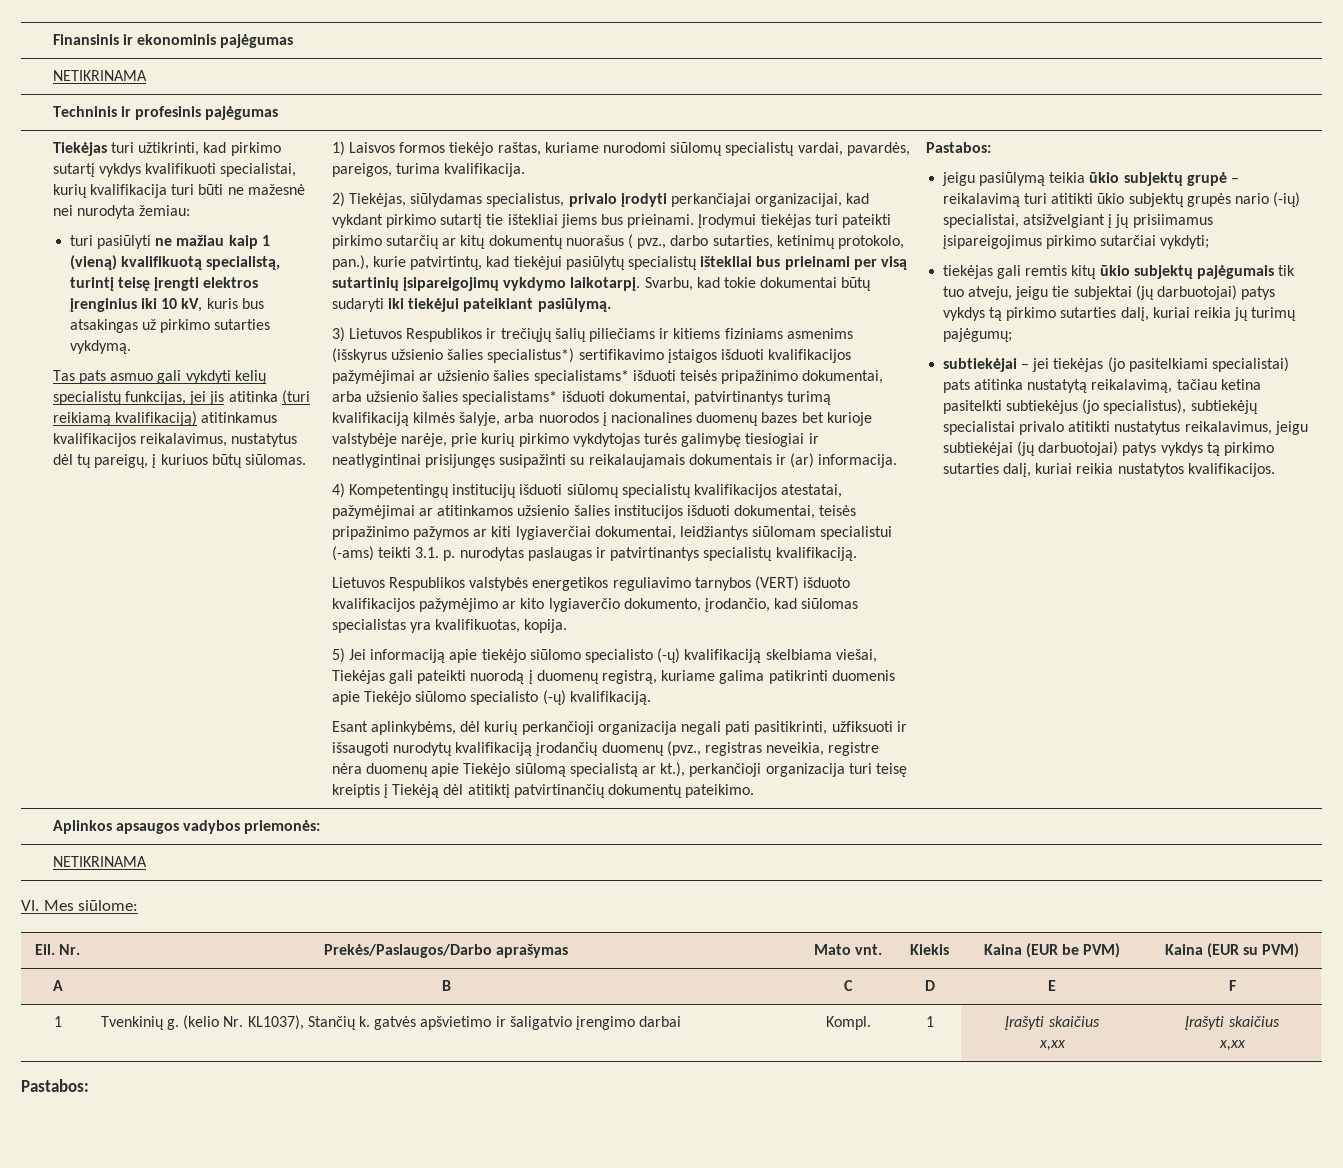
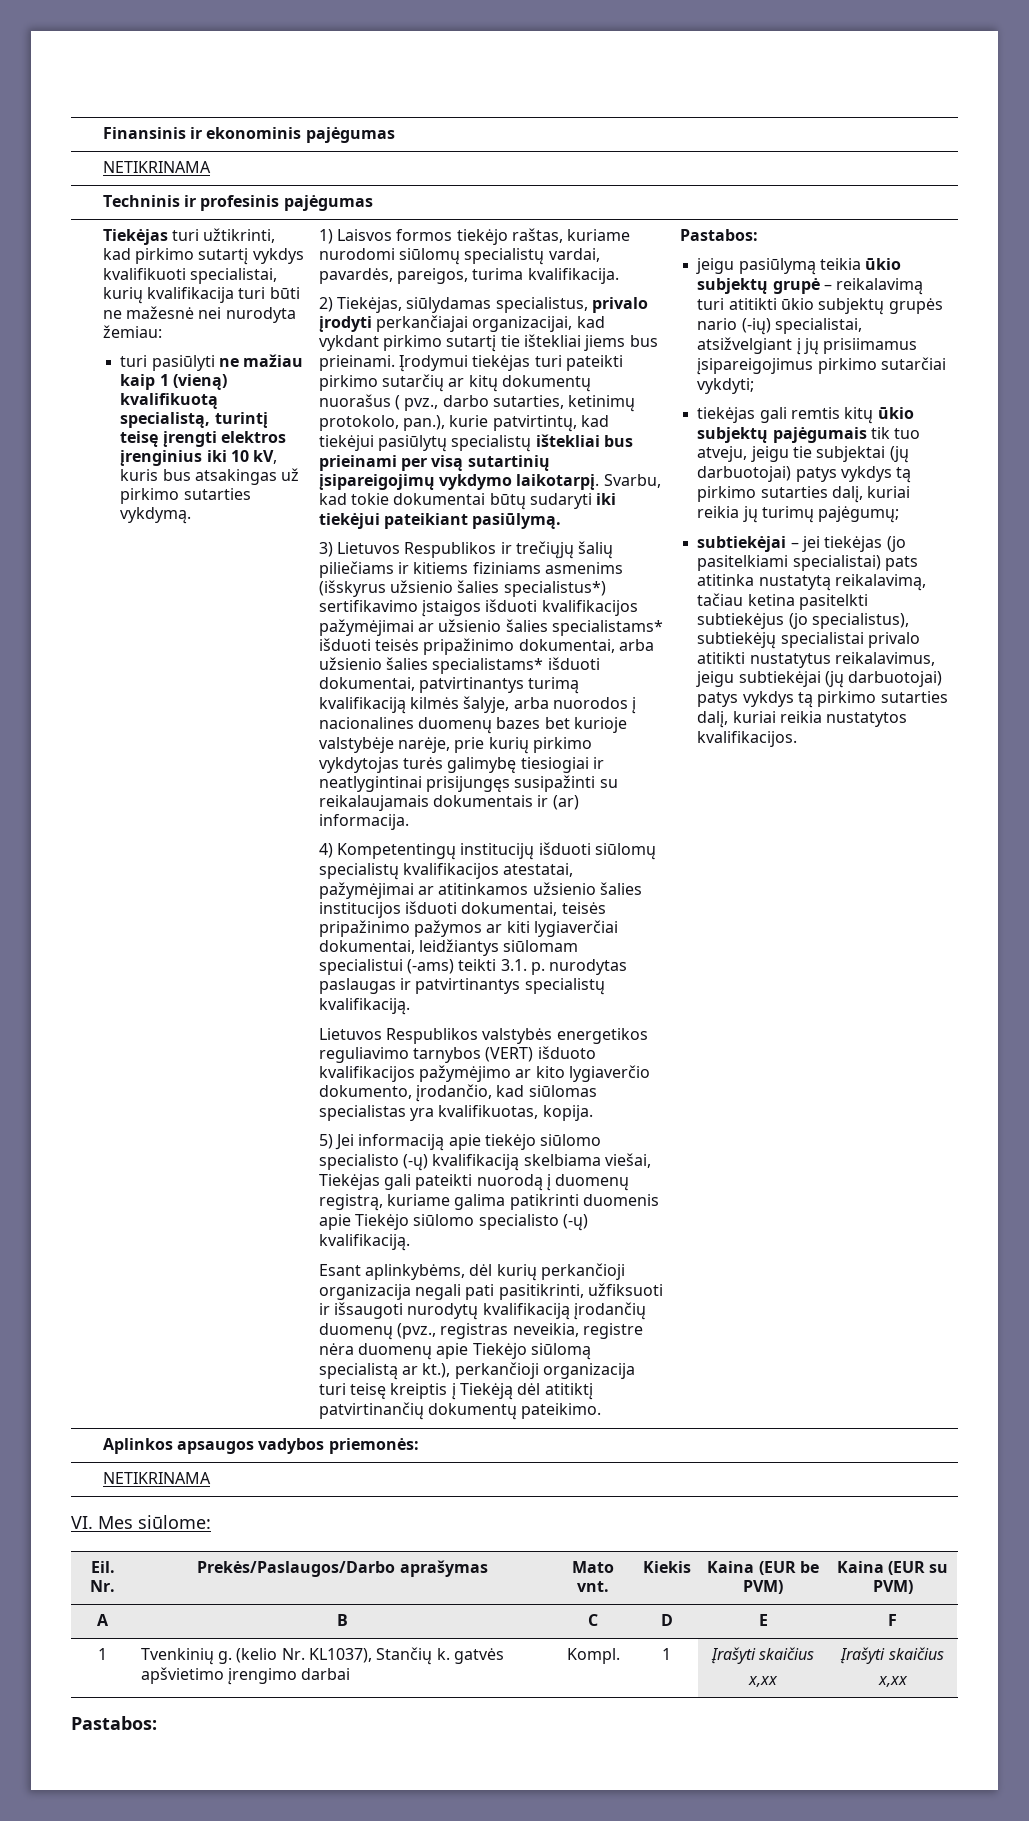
[52,370,267,384] [52,390,310,405] [52,411,278,426] [52,433,298,447] [52,454,306,468] // Tas pats asmuo gali vykdyti kelių specialistų funkcijas, jei jis atitinka (turi reikiamą kvalifikaciją) atitinkamus kvalifikacijos reikalavimus, nustatytus dėl tų pareigų, į kuriuos būtų siūlomas. -> (192, 515) none
[495,1016,572,1030] ir šaligatvio -> (224, 1675) none

